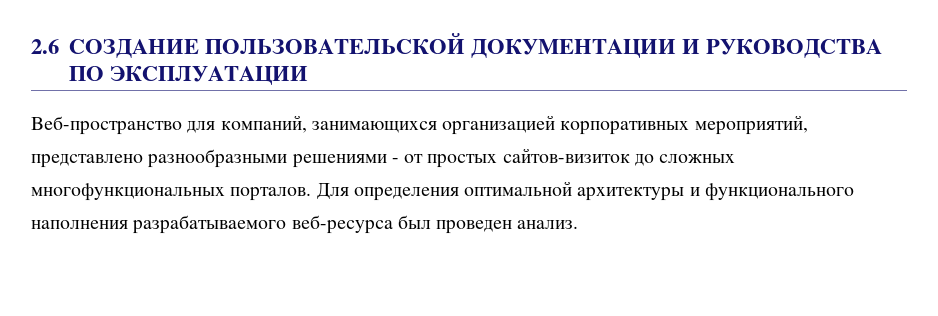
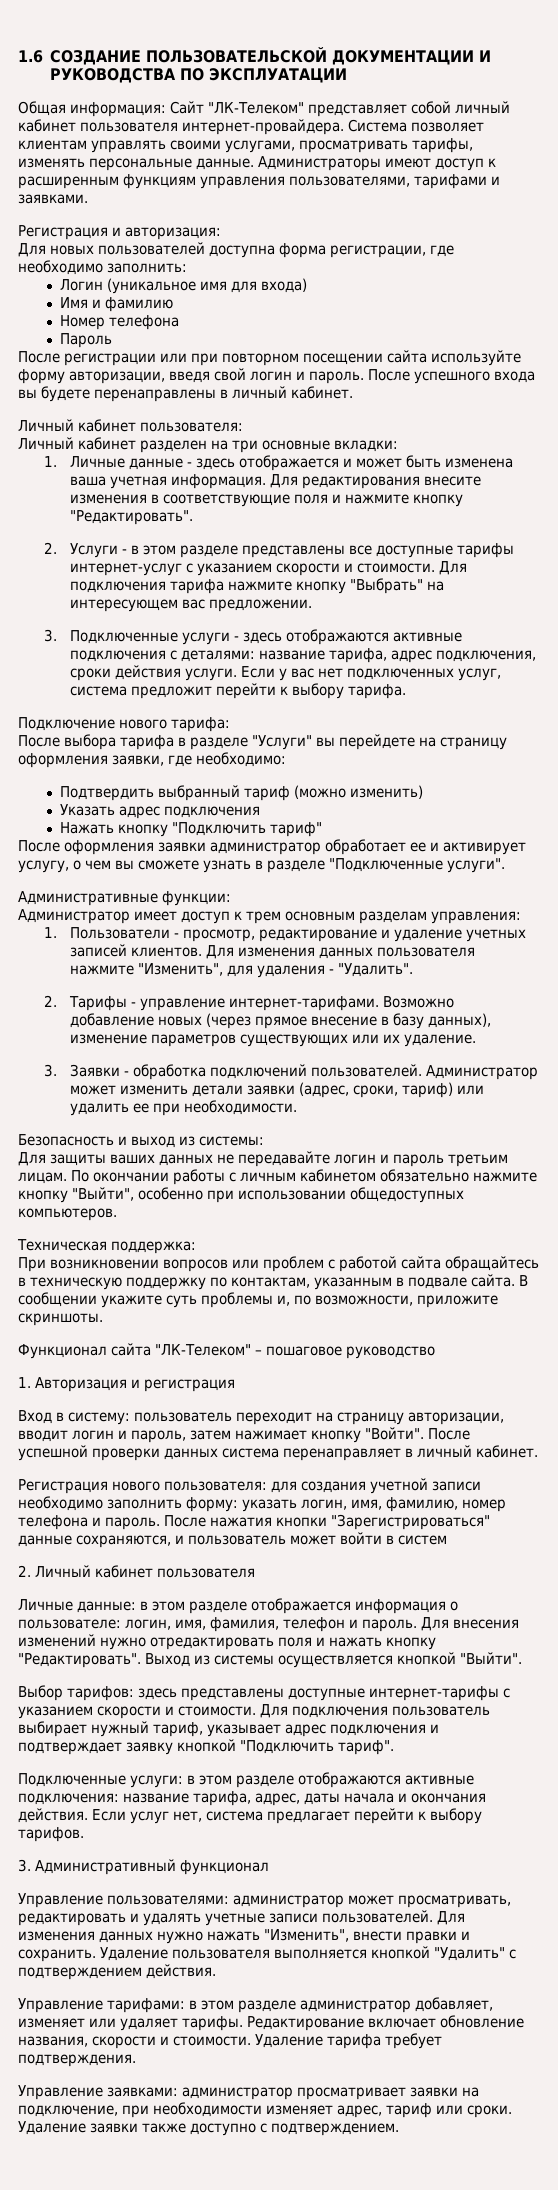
[31,39,59,54] 2.6 -> [18,50,43,63] 1.6
[31,115,808,135] [31,148,736,168] [31,181,854,201] [31,215,579,234] Веб-пространство для компаний, занимающихся организацией корпоративных мероприятий, представлено разнообразными решениями - от простых сайтов-визиток до сложных многофункциональных порталов. Для определения оптимальной архитектуры и функционального наполнения разрабатываемого веб-ресурса был проведен анализ. -> [18,101,510,117] [18,119,484,135] [18,138,473,153] [18,156,496,171] [18,174,500,189] [18,194,88,204] [18,225,221,240] [18,242,454,258] [18,260,187,275] [60,278,308,294] [60,297,174,312] [60,315,180,330] [60,333,113,348] [18,350,521,366] [18,368,535,384] [18,386,353,402] [18,419,243,432] [18,437,398,453] [44,455,514,471] [70,474,482,489] [70,494,464,507] [70,510,194,525] [44,542,515,558] [70,561,468,576] [70,578,445,594] [70,599,313,612] [44,629,463,645] [70,648,537,663] [70,665,502,681] [70,683,407,699] [18,717,230,732] [18,734,507,750] [18,752,286,768] [60,785,424,801] [60,804,261,819] [60,822,323,837] [18,839,526,855] [18,858,505,873] [18,891,231,906] [18,909,521,924] [44,927,527,942] [70,944,476,959] [70,963,414,978] [44,995,455,1011] [70,1013,492,1029] [70,1034,477,1047] [44,1064,539,1080] [70,1082,485,1098] [70,1100,298,1116] [18,1134,264,1148] [18,1151,508,1167] [18,1169,537,1185] [18,1187,464,1203] [18,1208,117,1221] [17,1239,196,1254] [18,1256,539,1272] [18,1274,528,1290] [18,1292,498,1308] [18,1313,103,1326] [18,1343,435,1359] [18,1377,235,1392] [18,1410,504,1425] [18,1427,470,1443] [18,1445,538,1461] [18,1478,481,1494] [18,1496,506,1512] [18,1514,490,1530] [18,1532,447,1548] [18,1565,255,1578] [18,1598,458,1614] [18,1617,519,1632] [18,1634,436,1650] [18,1652,522,1668] [18,1685,510,1701] [18,1704,490,1719] [18,1721,439,1737] [18,1739,394,1755] [18,1772,474,1788] [18,1791,486,1806] [18,1808,482,1824] [18,1827,84,1842] [18,1859,269,1875] [18,1893,511,1908] [18,1910,465,1926] [18,1929,470,1944] [18,1946,516,1962] [18,1964,216,1980] [18,1997,493,2013] [18,2015,524,2031] [18,2033,442,2049] [18,2054,136,2067] [18,2085,479,2100] [18,2102,512,2118] [18,2121,399,2136] Общая информация: Сайт "ЛК-Телеком" представляет собой личный кабинет пользователя интернет-провайдера. Система позволяет клиентам управлять своими услугами, просматривать тарифы, изменять персональные данные. Администраторы имеют доступ к расширенным функциям управления пользователями, тарифами и заявками. // Регистрация и авторизация: // Для новых пользователей доступна форма регистрации, где необходимо заполнить: // Логин (уникальное имя для входа) // Имя и фамилию // Номер телефона // Пароль // После регистрации или при повторном посещении сайта используйте форму авторизации, введя свой логин и пароль. После успешного входа вы будете перенаправлены в личный кабинет. // Личный кабинет пользователя: // Личный кабинет разделен на три основные вкладки: // 1. Личные данные - здесь отображается и может быть изменена ваша учетная информация. Для редактирования внесите изменения в соответствующие поля и нажмите кнопку "Редактировать". // 2. Услуги - в этом разделе представлены все доступные тарифы интернет-услуг с указанием скорости и стоимости. Для подключения тарифа нажмите кнопку "Выбрать" на интересующем вас предложении. // 3. Подключенные услуги - здесь отображаются активные подключения с деталями: название тарифа, адрес подключения, сроки действия услуги. Если у вас нет подключенных услуг, система предложит перейти к выбору тарифа. // Подключение нового тарифа: // После выбора тарифа в разделе "Услуги" вы перейдете на страницу оформления заявки, где необходимо: // Подтвердить выбранный тариф (можно изменить) // Указать адрес подключения // Нажать кнопку "Подключить тариф" // После оформления заявки администратор обработает ее и активирует услугу, о чем вы сможете узнать в разделе "Подключенные услуги". // Административные функции: // Администратор имеет доступ к трем основным разделам управления: // 1. Пользователи - просмотр, редактирование и удаление учетных записей клиентов. Для изменения данных пользователя нажмите "Изменить", для удаления - "Удалить". // 2. Тарифы - управление интернет-тарифами. Возможно добавление новых (через прямое внесение в базу данных), изменение параметров существующих или их удаление. // 3. Заявки - обработка подключений пользователей. Администратор может изменить детали заявки (адрес, сроки, тариф) или удалить ее при необходимости. // Безопасность и выход из системы: // Для защиты ваших данных не передавайте логин и пароль третьим лицам. По окончании работы с личным кабинетом обязательно нажмите кнопку "Выйти", особенно при использовании общедоступных компьютеров. // Техническая поддержка: // При возникновении вопросов или проблем с работой сайта обращайтесь в техническую поддержку по контактам, указанным в подвале сайта. В сообщении укажите суть проблемы и, по возможности, приложите скриншоты. // Функционал сайта "ЛК-Телеком" – пошаговое руководство // 1. Авторизация и регистрация // Вход в систему: пользователь переходит на страницу авторизации, вводит логин и пароль, затем нажимает кнопку "Войти". После успешной проверки данных система перенаправляет в личный кабинет. // Регистрация нового пользователя: для создания учетной записи необходимо заполнить форму: указать логин, имя, фамилию, номер телефона и пароль. После нажатия кнопки "Зарегистрироваться" данные сохраняются, и пользователь может войти в систем // 2. Личный кабинет пользователя // Личные данные: в этом разделе отображается информация о пользователе: логин, имя, фамилия, телефон и пароль. Для внесения изменений нужно отредактировать поля и нажать кнопку "Редактировать". Выход из системы осуществляется кнопкой "Выйти". // Выбор тарифов: здесь представлены доступные интернет-тарифы с указанием скорости и стоимости. Для подключения пользователь выбирает нужный тариф, указывает адрес подключения и подтверждает заявку кнопкой "Подключить тариф". // Подключенные услуги: в этом разделе отображаются активные подключения: название тарифа, адрес, даты начала и окончания действия. Если услуг нет, система предлагает перейти к выбору тарифов. // 3. Административный функционал // Управление пользователями: администратор может просматривать, редактировать и удалять учетные записи пользователей. Для изменения данных нужно нажать "Изменить", внести правки и сохранить. Удаление пользователя выполняется кнопкой "Удалить" с подтверждением действия. // Управление тарифами: в этом разделе администратор добавляет, изменяет или удаляет тарифы. Редактирование включает обновление названия, скорости и стоимости. Удаление тарифа требует подтверждения. // Управление заявками: администратор просматривает заявки на подключение, при необходимости изменяет адрес, тариф или сроки. Удаление заявки также доступно с подтверждением.

